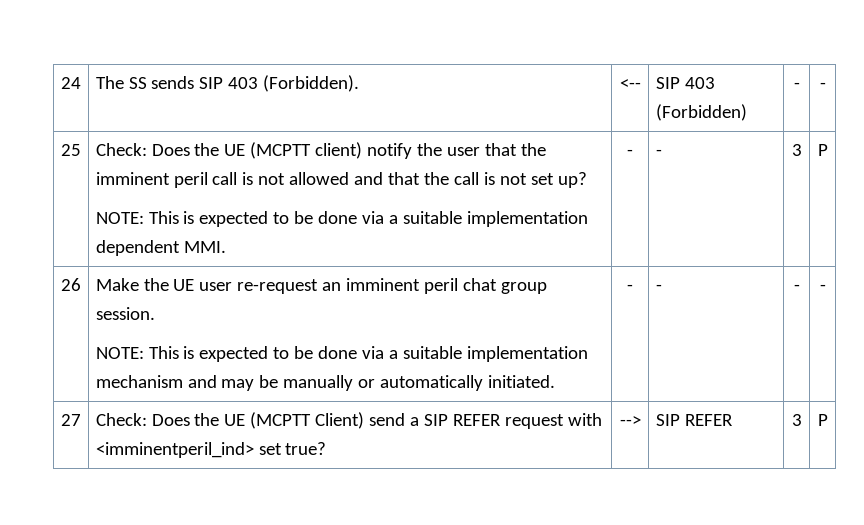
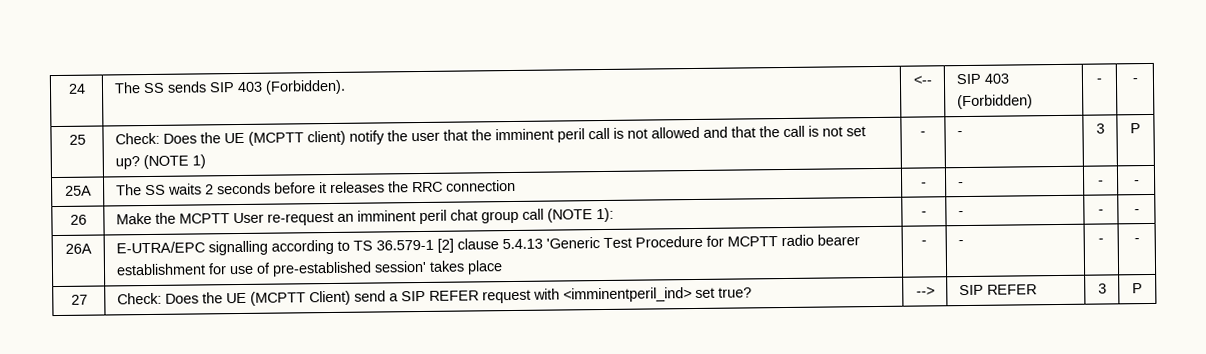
[95,211,589,227] [95,240,226,256] [627,149,633,156] [655,149,662,156] [791,144,802,156] [817,144,828,156] // NOTE: This is expected to be done via a suitable implementation dependent MMI. | - | - | 3 | P -> [142,154,206,170] [920,131,926,136] [956,131,963,136] [1095,123,1105,134] [1130,123,1141,134] [64,185,92,196] [115,179,516,196] [921,182,927,187] [957,182,964,187] [1098,180,1104,185] [1133,180,1140,185] (NOTE 1) | - | - | 3 | P // 25A | The SS waits 2 seconds before it releases the RRC connection | - | - | - | -
[173,279,233,291] UE user -> [178,212,264,224] MCPTT User
[95,307,155,320] [95,346,589,362] [95,375,556,391] session. // NOTE: This is expected to be done via a suitable implementation mechanism and may be manually or automatically initiated. -> [521,207,614,223] [921,211,927,216] [957,211,964,216] [1098,209,1104,214] [1133,209,1140,214] [64,243,92,254] [115,234,860,256] [115,260,503,277] call (NOTE 1): | - | - | - | - // 26A | E-UTRA/EPC signalling according to TS 36.579-1 [2] clause 5.4.13 'Generic Test Procedure for MCPTT radio bearer establishment for use of pre-established session' takes place

